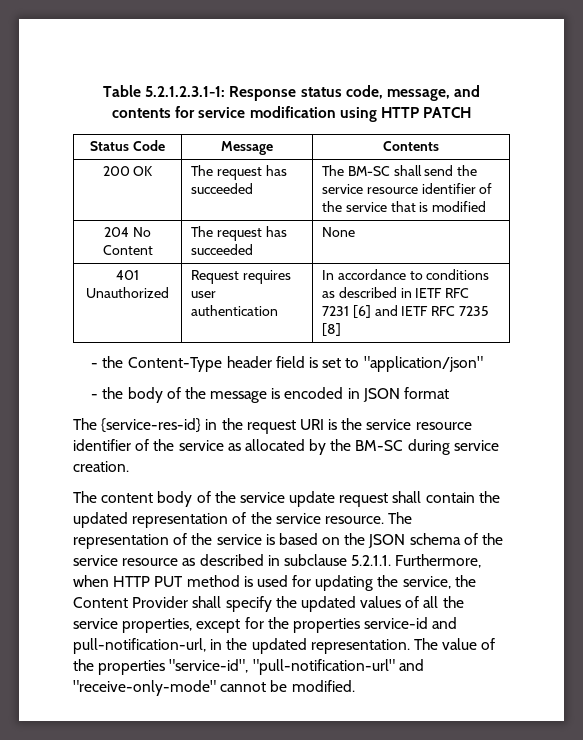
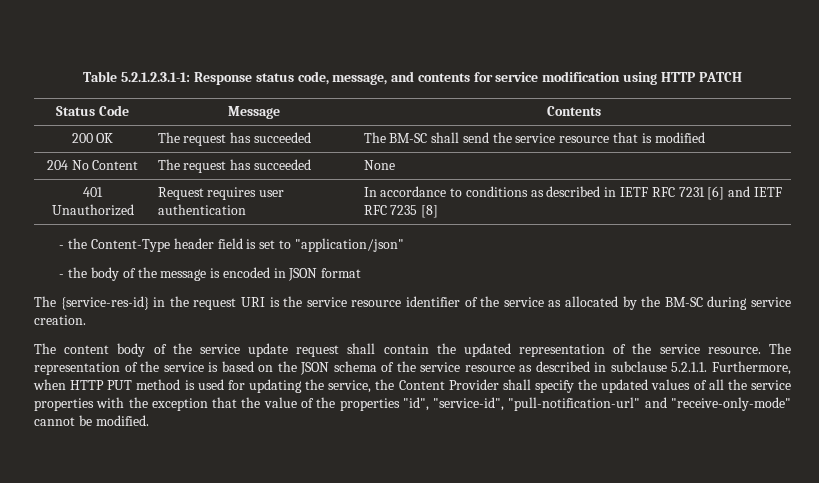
[421,183,493,194] [322,201,387,212] identifier of the service -> (610, 139) none
[122,617,458,633] [73,638,438,654] properties, except for the properties service-id and pull-notification-url, in the updated representation. The -> [34,397,261,411] properties with the exception that the
(166, 667) none -> [402,397,429,411] "id",

